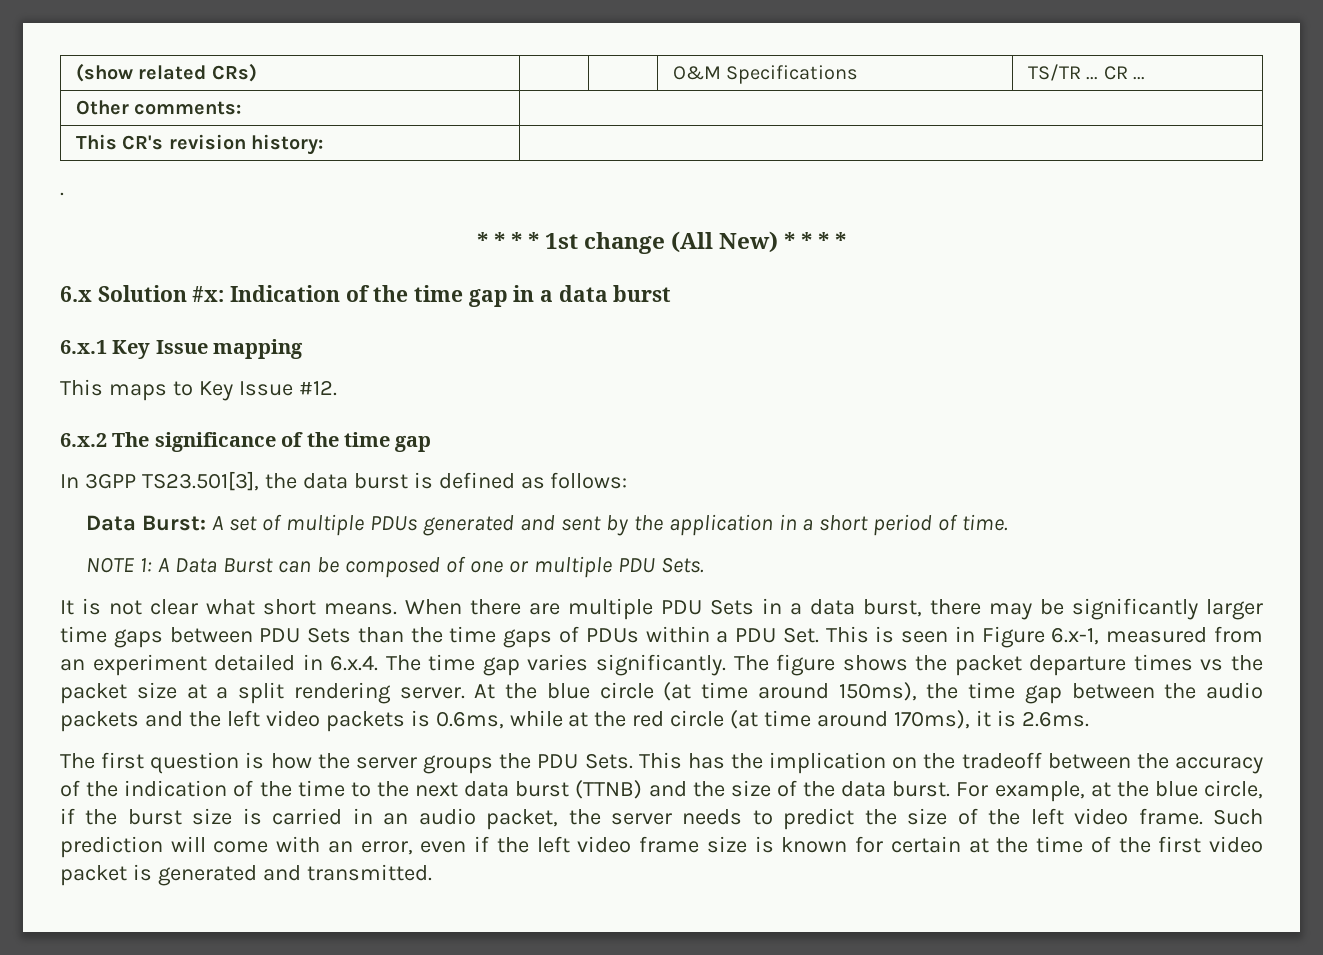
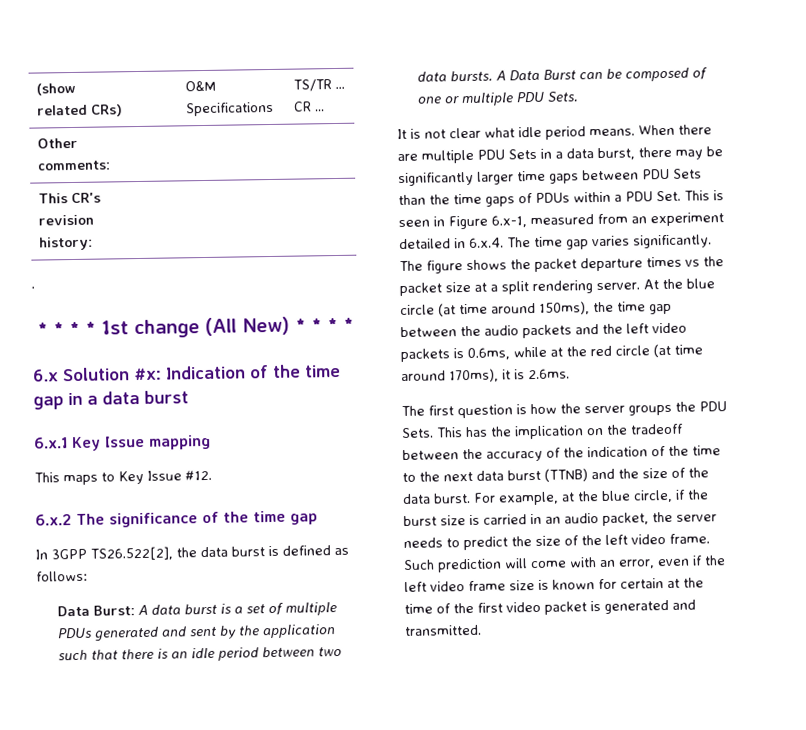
[141,471,259,491] TS23.501[3], -> [90,546,173,561] TS26.522[2],
(224, 523) none -> [151,603,244,615] data burst is a
[778,514,1009,536] [86,557,153,573] in a short period of time. // NOTE 1: -> [58,646,343,661] [417,70,494,83] such that there is an idle period between two data bursts.
[263,599,316,615] short -> [518,126,586,140] idle period

